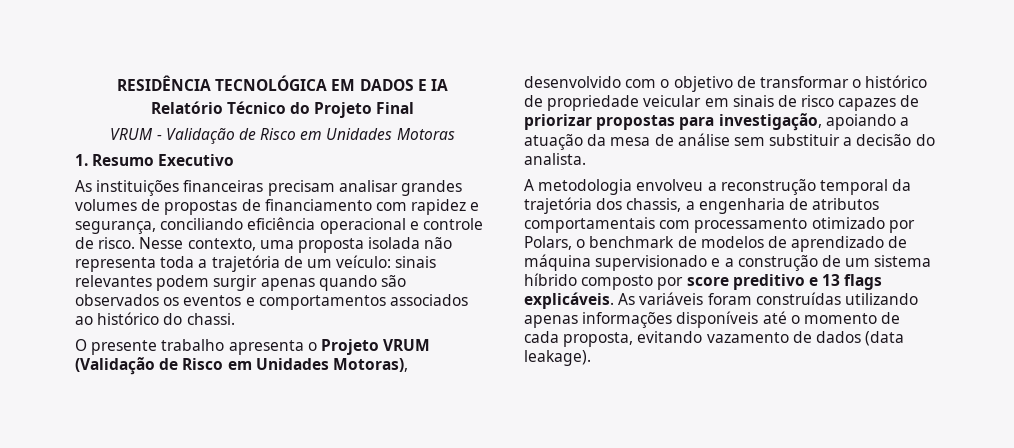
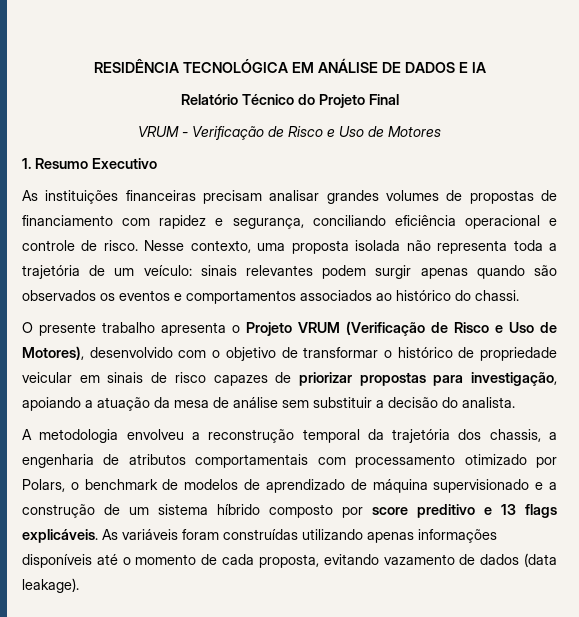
(356, 85) none -> [317,58,401,73] ANÁLISE DE
[165,128,455,144] Validação de Risco em Unidades Motoras -> [192,126,441,140] Verificação de Risco e Uso de Motores
[75,357,408,375] (Validação de Risco em Unidades Motoras), -> [346,321,557,336] [22,346,84,360] (Verificação de Risco e Uso de Motores),

